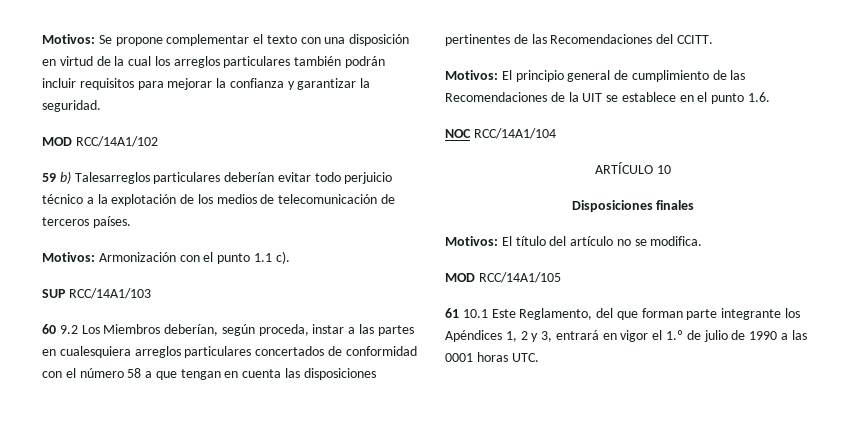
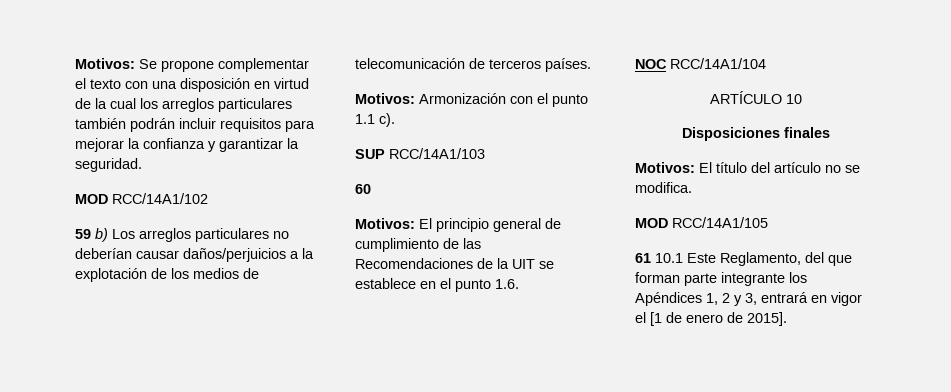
[74,172,393,184] [42,194,83,204] Talesarreglos particulares deberían evitar todo perjuicio técnico -> [112,228,289,242] [75,248,286,262] Los arreglos particulares no deberían causar daños/perjuicios
[59,324,414,336] [42,346,417,358] [42,368,376,380] [445,34,713,46] 9.2 Los Miembros deberían, según proceda, instar a las partes en cualesquiera arreglos particulares concertados de conformidad con el número 58 a que tengan en cuenta las disposiciones pertinentes de las Recomendaciones del CCITT. -> (371, 189) none
[666,330,807,342] [445,352,539,362] 1.º de julio de 1990 a las 0001 horas UTC. -> [650,312,787,326] [1 de enero de 2015].

